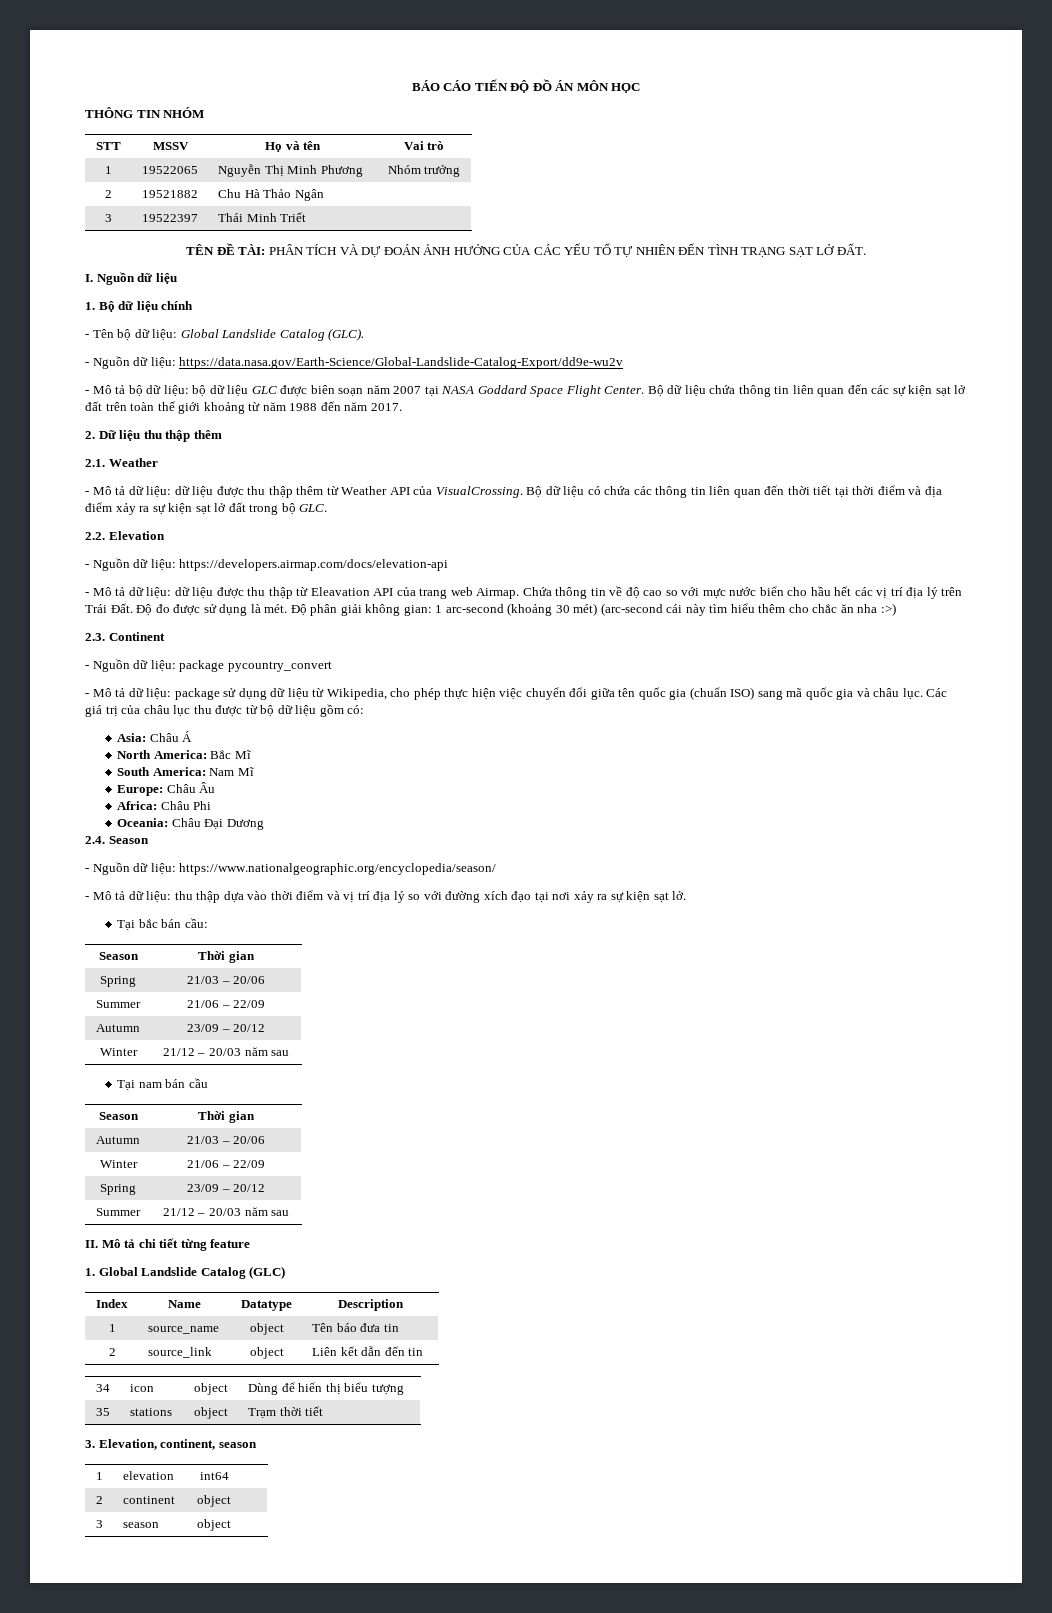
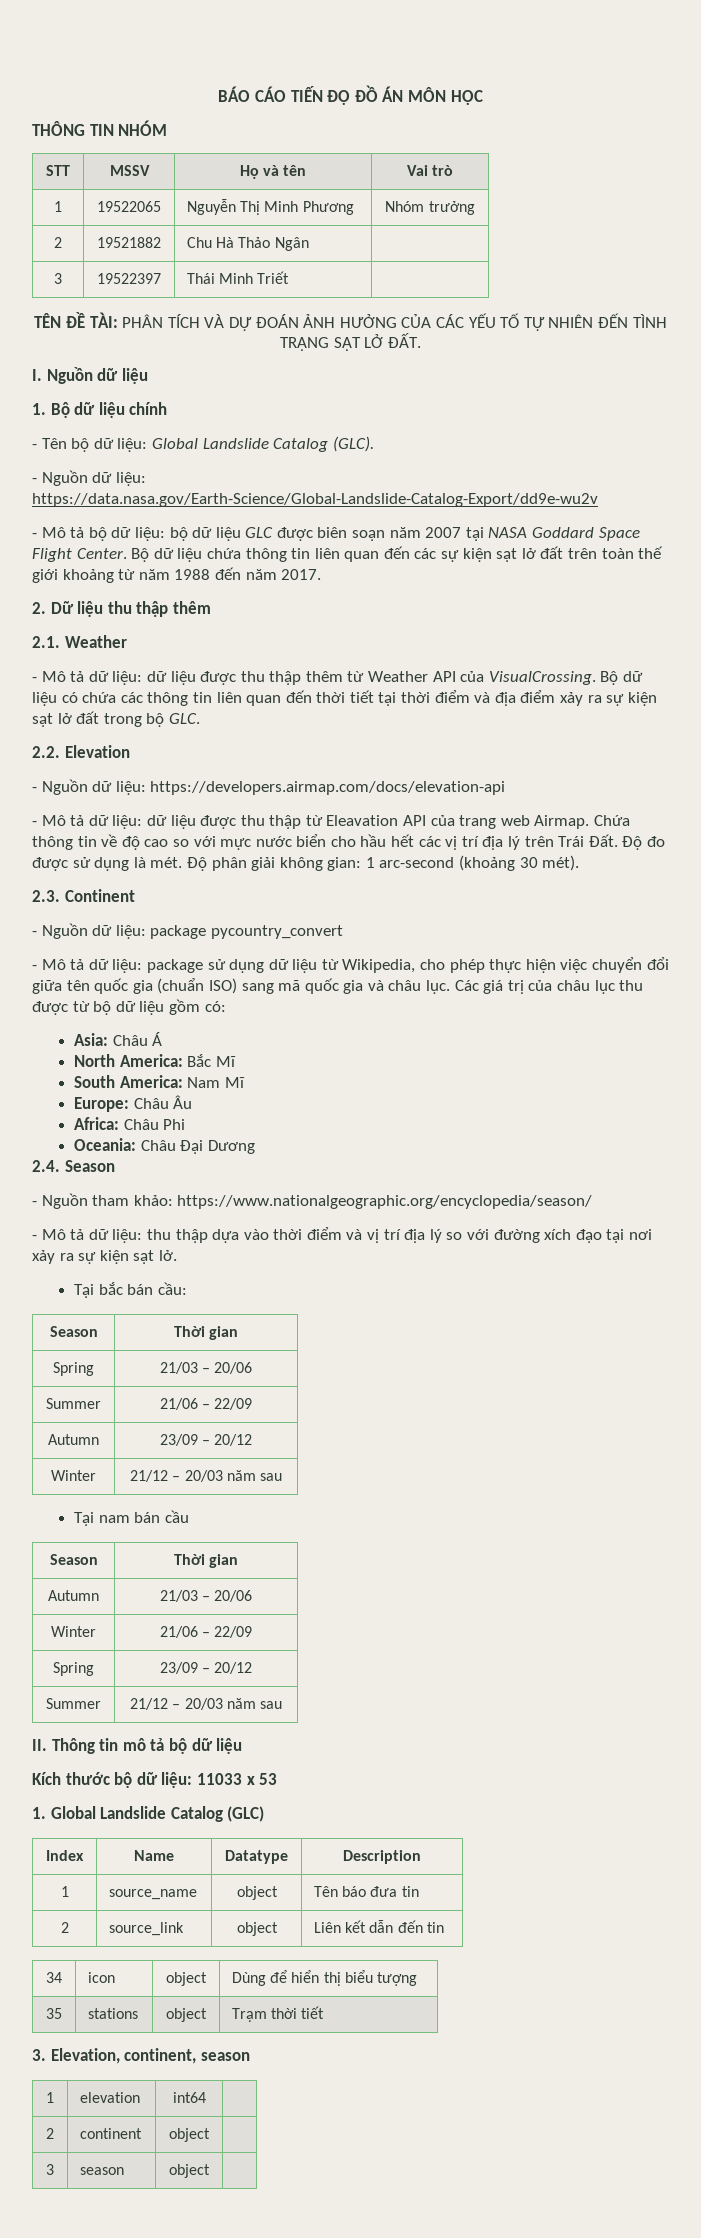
[573,603,896,616] mét) (arc-second cái này tìm hiểu thêm cho chắc ăn nha :>) -> [542,855,580,871] mét).
[133,863,176,875] dữ liệu: -> [92,1195,173,1206] tham khảo:
[101,1238,251,1251] Mô tả chi tiết từng feature -> [51,1738,243,1754] [32,1772,278,1788] Thông tin mô tả bộ dữ liệu // Kích thước bộ dữ liệu: 11033 x 53

